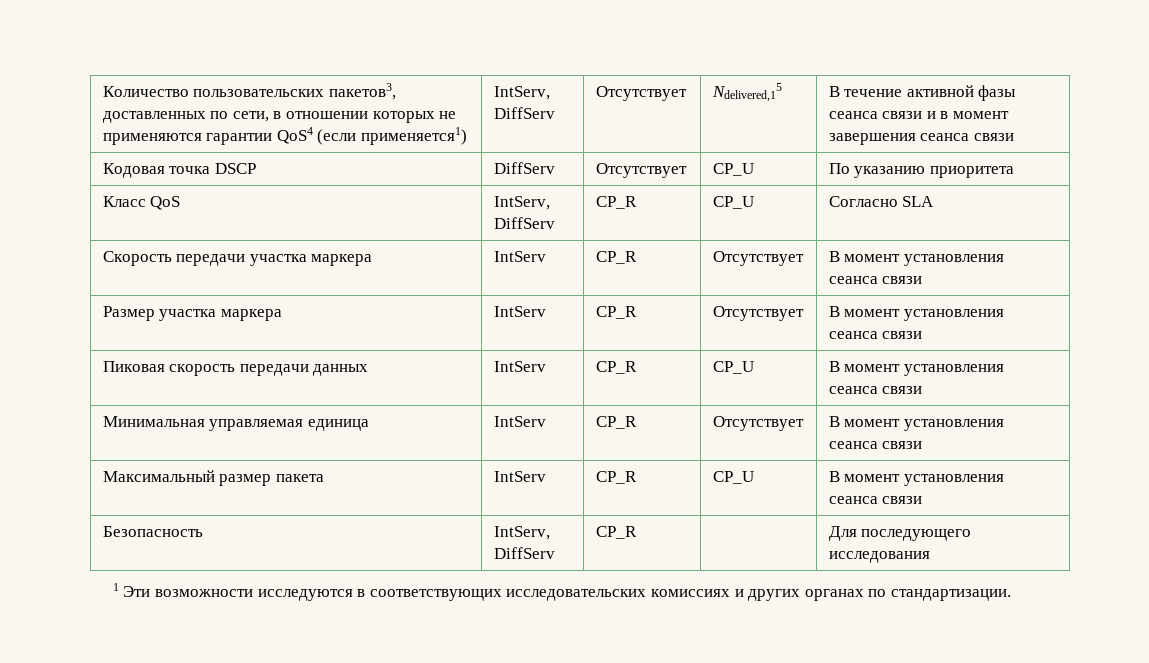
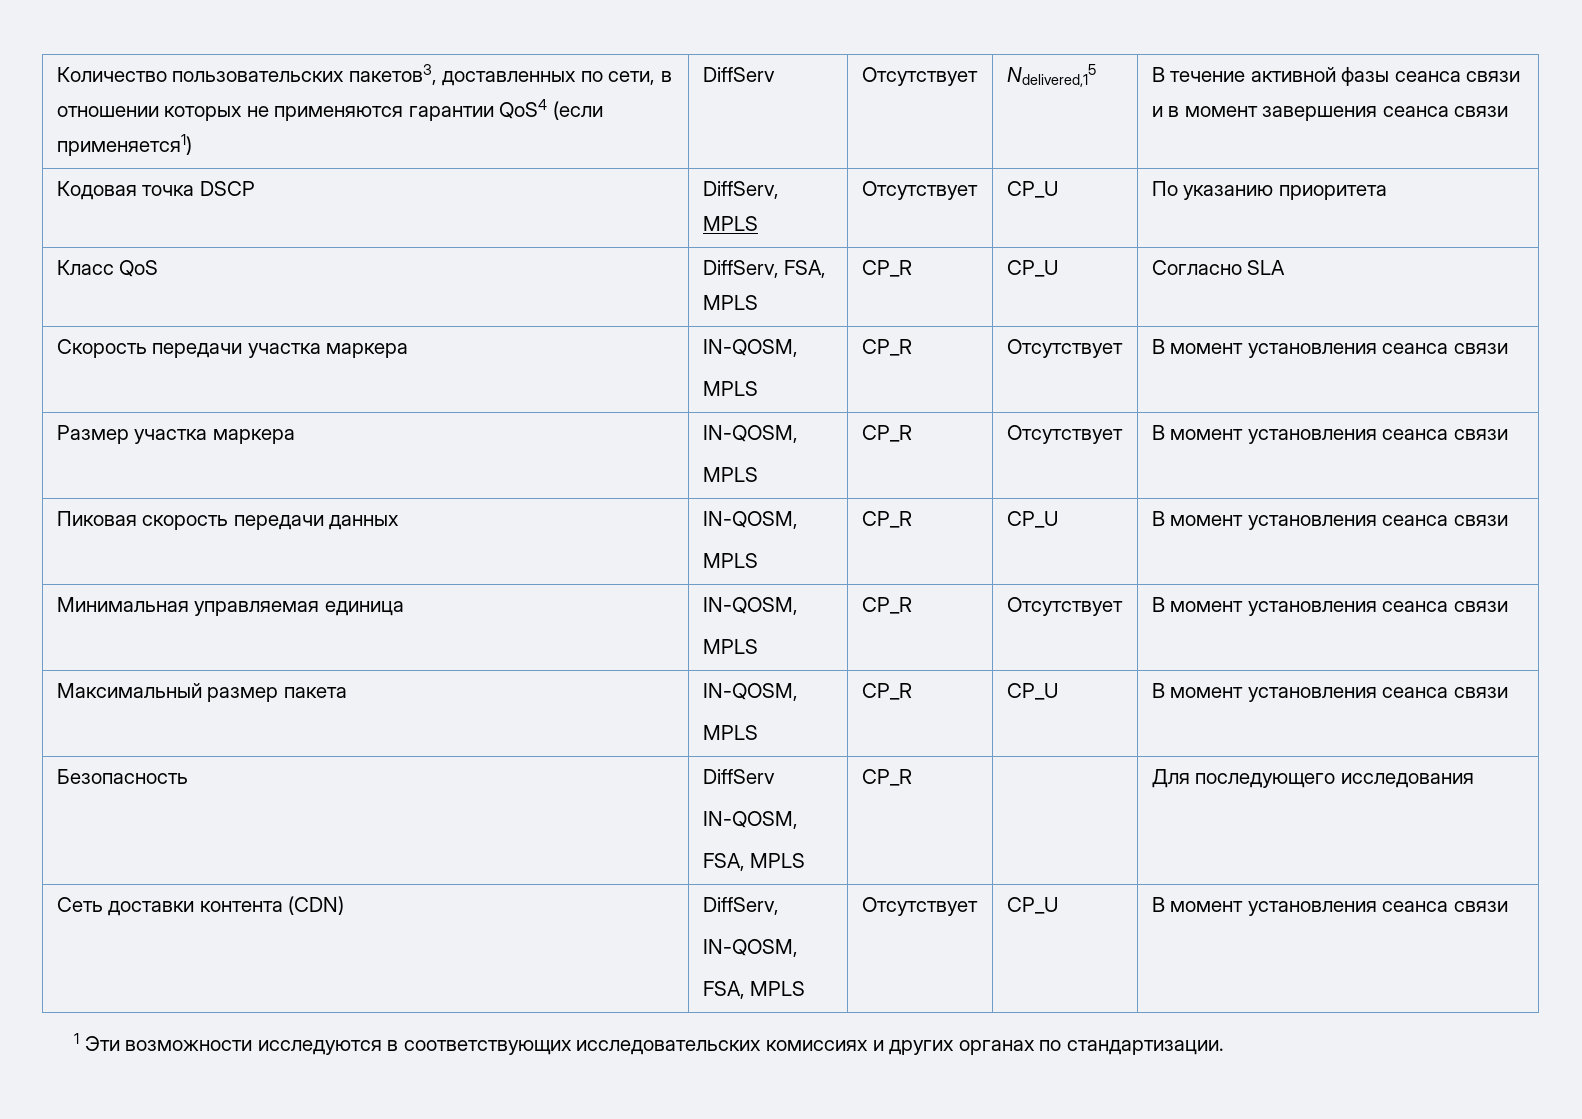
[493,86,550,100] IntServ, -> (192, 145) none
[493,162,555,174] DiffServ -> [702,181,779,199] [702,216,758,231] DiffServ, MPLS
[493,196,550,210] [493,217,555,229] IntServ, DiffServ -> [702,260,827,278] [702,295,758,310] DiffServ, FSA, MPLS
[493,251,546,262] IntServ -> [702,339,798,357] [702,381,758,396] IN-QOSM, // MPLS
[493,306,546,317] IntServ -> [702,425,798,443] [702,467,758,482] IN-QOSM, // MPLS
[493,361,546,372] IntServ -> [702,511,798,529] [702,553,758,568] IN-QOSM, // MPLS
[493,416,546,427] IntServ -> [702,597,798,615] [702,639,758,654] IN-QOSM, // MPLS
[493,471,546,482] IntServ -> [702,683,798,701] [702,725,758,740] IN-QOSM, // MPLS
[493,526,550,540] [493,547,555,559] IntServ, DiffServ -> [702,769,775,784] [702,811,798,829] [702,853,806,871] DiffServ // IN-QOSM, // FSA, MPLS
(930, 557) none -> [56,896,345,916] [702,897,779,915] [702,939,798,957] [702,981,806,999] [861,897,978,916] [1006,897,1058,914] [1151,897,1508,916] // Сеть доставки контента (CDN) | DiffServ, // IN-QOSM, // FSA, MPLS | Отсутствует | CP_U | В момент установления сеанса связи

